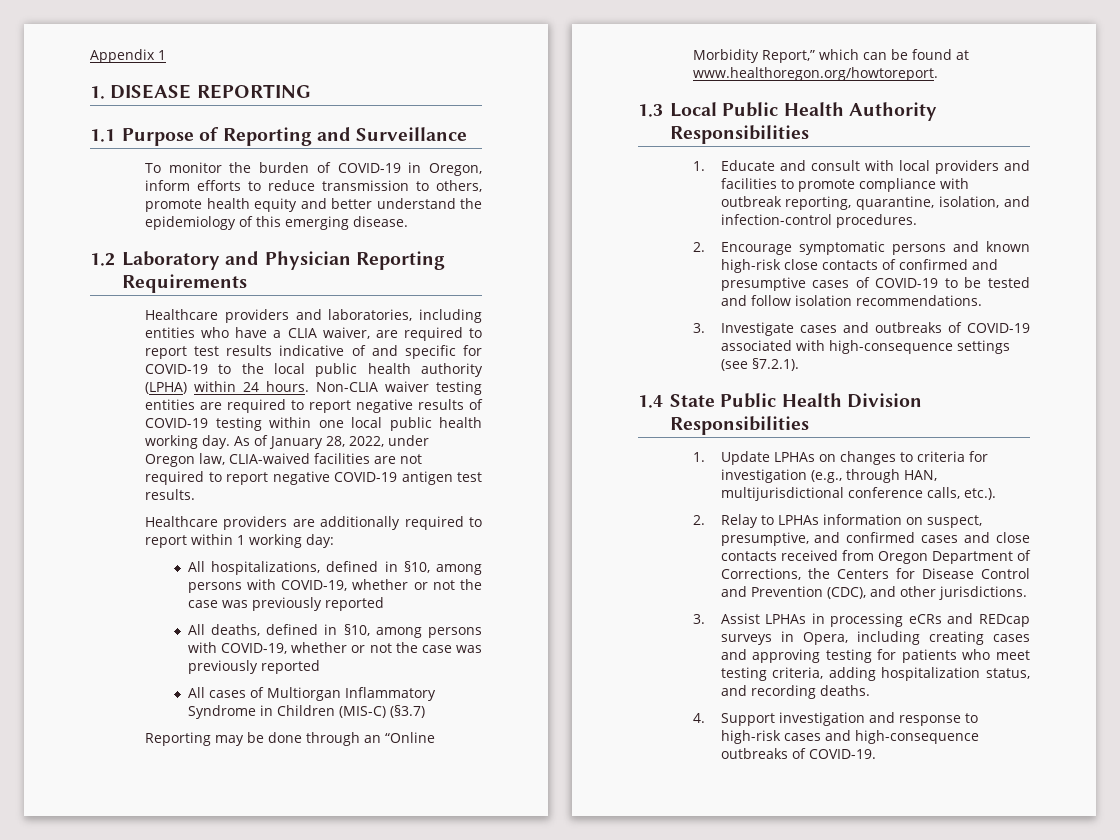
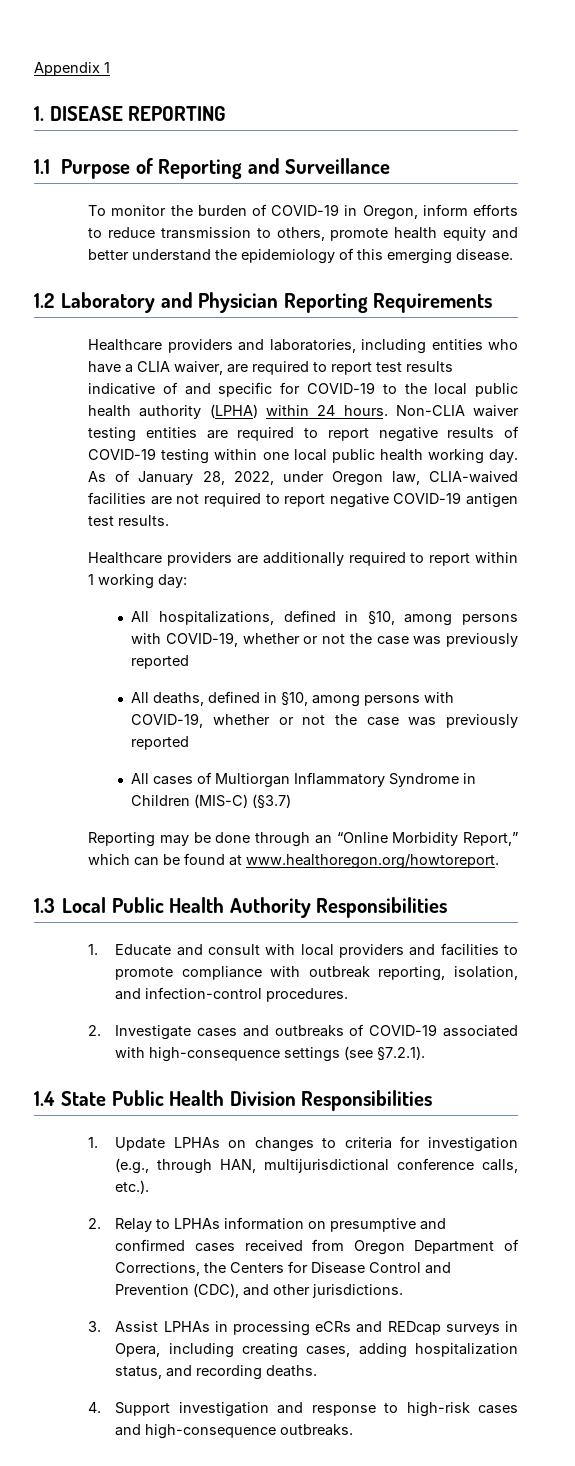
[856,196,935,210] quarantine, -> (446, 973) none
[720,241,1030,255] [720,259,998,273] [720,277,1030,291] [720,295,982,306] [693,323,706,333] Encourage symptomatic persons and known high-risk close contacts of confirmed and presumptive cases of COVID-19 to be tested and follow isolation recommendations. // 3. -> (102, 1030) none
[926,515,982,528] [720,532,809,546] suspect, presumptive, -> [330,1218,417,1232] presumptive
[964,532,1030,543] [720,551,777,561] and close contacts -> (235, 1247) none
[993,634,1030,642] [720,649,1030,663] [720,667,824,681] cases and approving testing for patients who meet testing criteria, -> [306,1346,351,1357] cases,
[720,748,876,759] outbreaks of COVID-19. -> [280,1424,354,1436] outbreaks.

